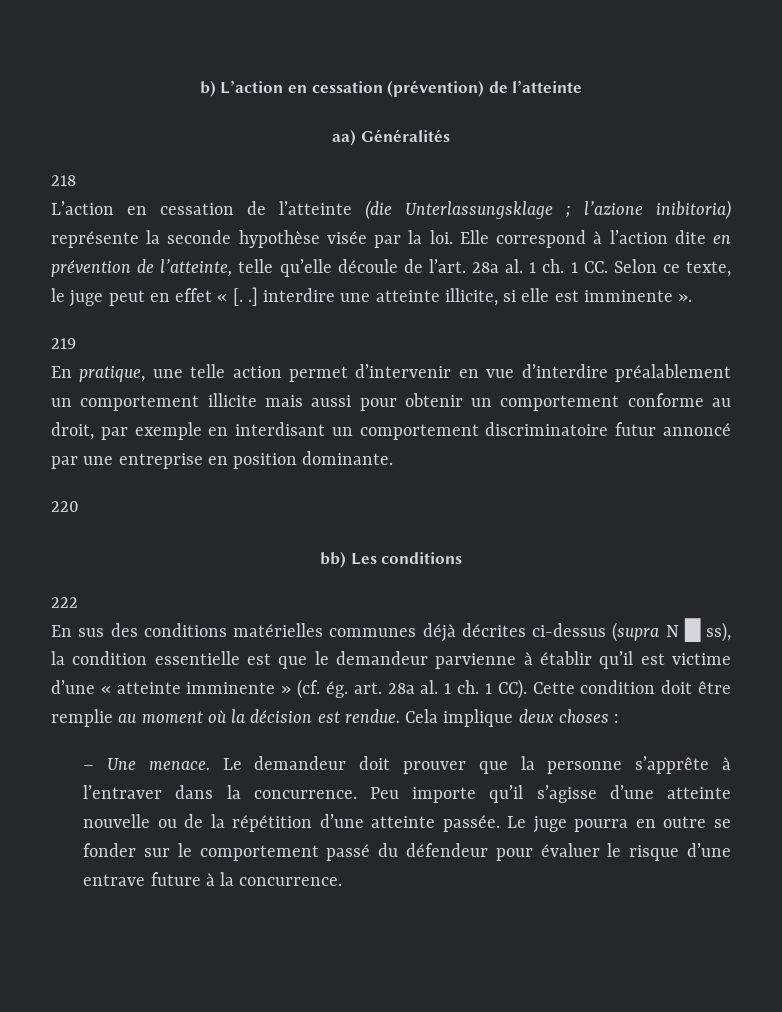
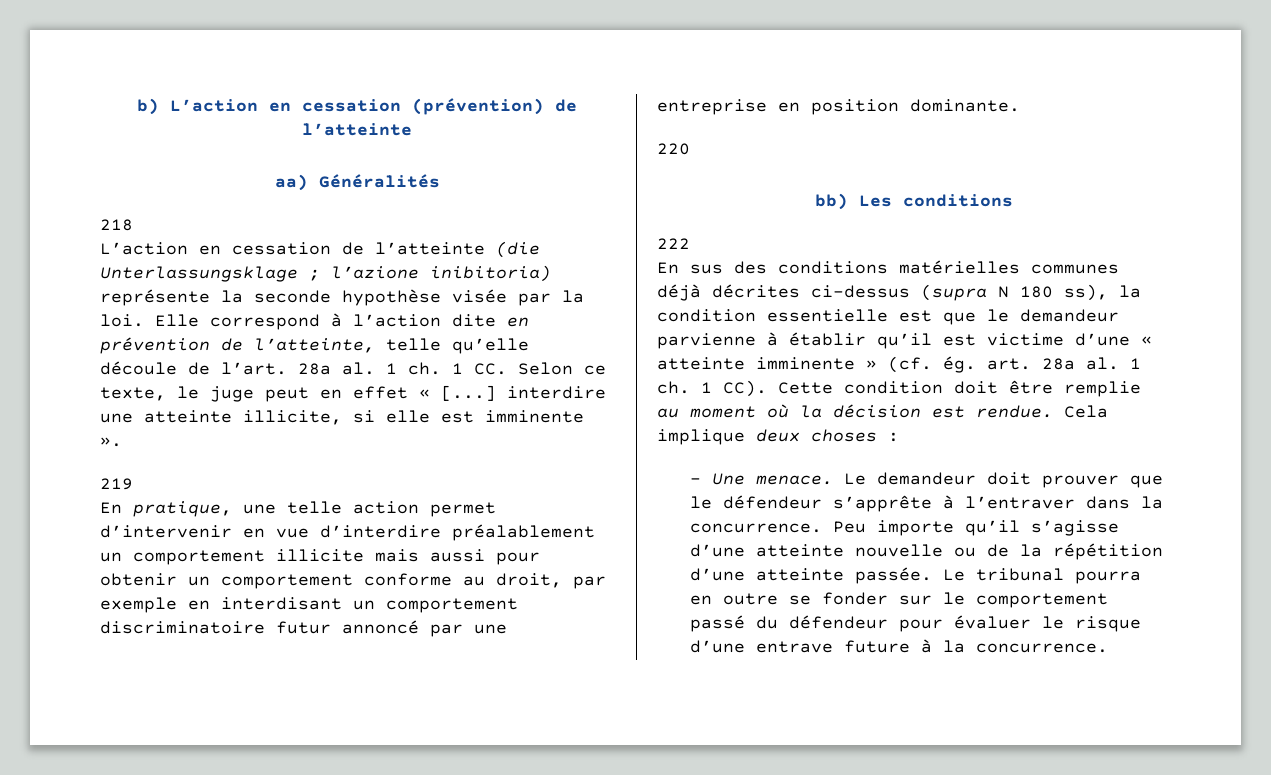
[232,287,258,306] [. .] -> [441,385,496,401] [...]
[683,618,701,642] █ -> [1020,286,1053,298] 180
[520,756,623,774] la personne -> [689,495,822,509] le défendeur
[532,816,567,833] juge -> [975,568,1064,581] tribunal

